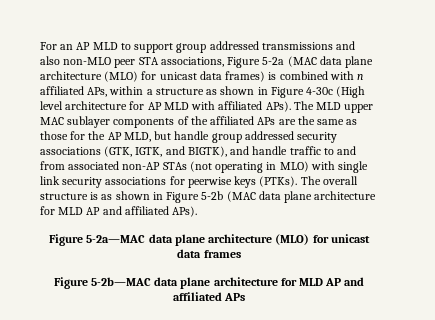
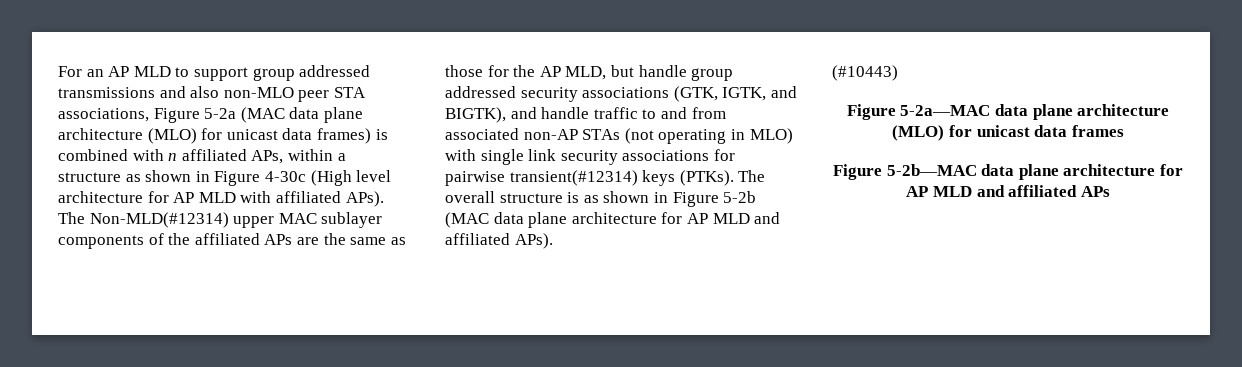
[316,102,342,110] MLD -> [89,212,229,228] Non-MLD(#12314)
[187,177,232,188] peerwise -> [445,170,638,186] pairwise transient(#12314)
[58,207,101,215] MLD AP -> [686,213,750,224] AP MLD
(198, 211) none -> [832,65,898,81] // (#10443)
[298,278,342,286] MLD AP -> [906,186,972,197] AP MLD

